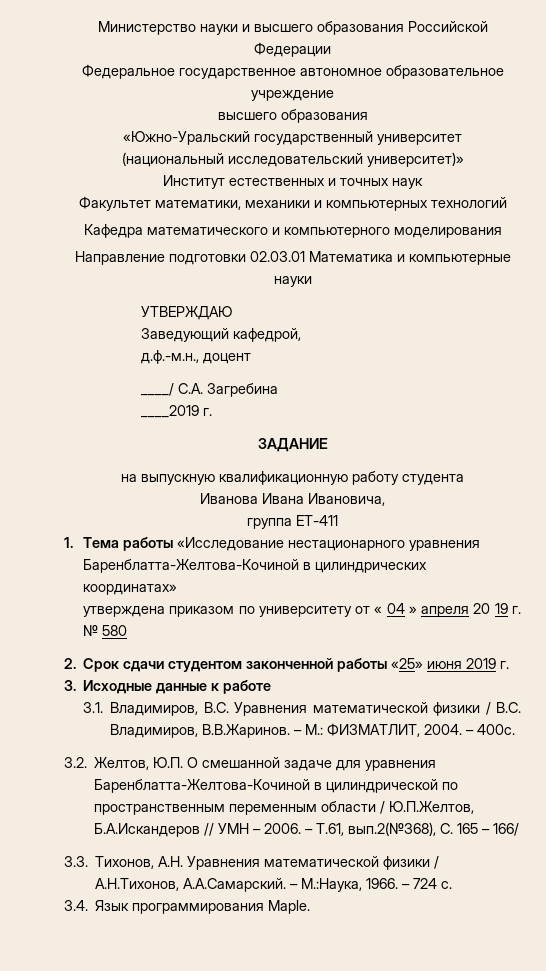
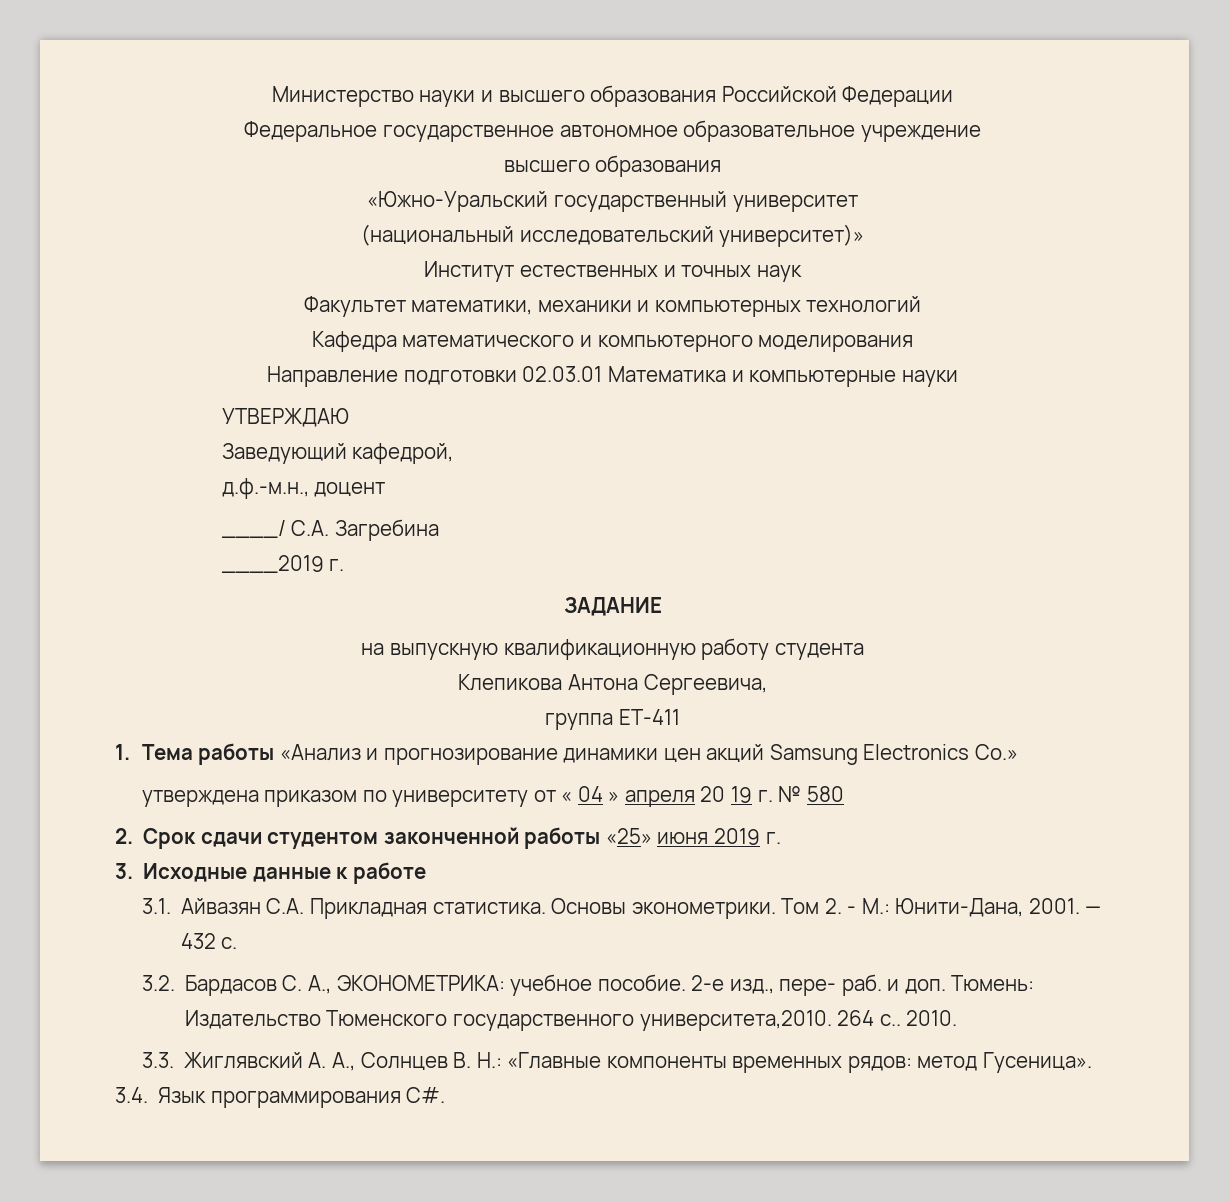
[200,493,385,506] Иванова Ивана Ивановича, -> [458,674,767,695] Клепикова Антона Сергеевича,
[177,537,481,551] [83,559,428,573] [83,584,178,595] «Исследование нестационарного уравнения Баренблатта-Желтова-Кочиной в цилиндрических координатах» -> [279,744,1019,765] «Анализ и прогнозирование динамики цен акций Samsung Electronics Co.»
[110,702,521,716] [110,723,516,738] [64,757,437,771] [94,779,459,793] [94,801,475,815] [94,822,520,837] [64,856,440,870] [95,878,453,892] Владимиров, В.С. Уравнения математической физики / В.С. Владимиров, В.В.Жаринов. – М.: ФИЗМАТЛИТ, 2004. – 400с. // 3.2. Желтов, Ю.П. О смешанной задаче для уравнения Баренблатта-Желтова-Кочиной в цилиндрической по пространственным переменным области / Ю.П.Желтов, Б.А.Искандеров // УМН – 2006. – Т.61, вып.2(№368), С. 165 – 166/ // 3.3. Тихонов, А.Н. Уравнения математической физики / А.Н.Тихонов, А.А.Самарский. – М.:Наука, 1966. – 724 с. -> [180,898,1102,919] [180,933,238,949] [141,974,1035,996] [184,1010,958,1031] [141,1052,1092,1073] Айвазян С.А. Прикладная статистика. Основы эконометрики. Том 2. - М.: Юнити-Дана, 2001. — 432 с. // 3.2. Бардасов С. А., ЭКОНОМЕТРИКА: учебное пособие. 2-е изд., пере- раб. и доп. Тюмень: Издательство Тюменского государственного университета,2010. 264 с.. 2010. // 3.3. Жиглявский А. А., Солнцев В. Н.: «Главные компоненты временных рядов: метод Гусеница».
[268,900,311,914] Maple. -> [406,1087,446,1103] C#.

